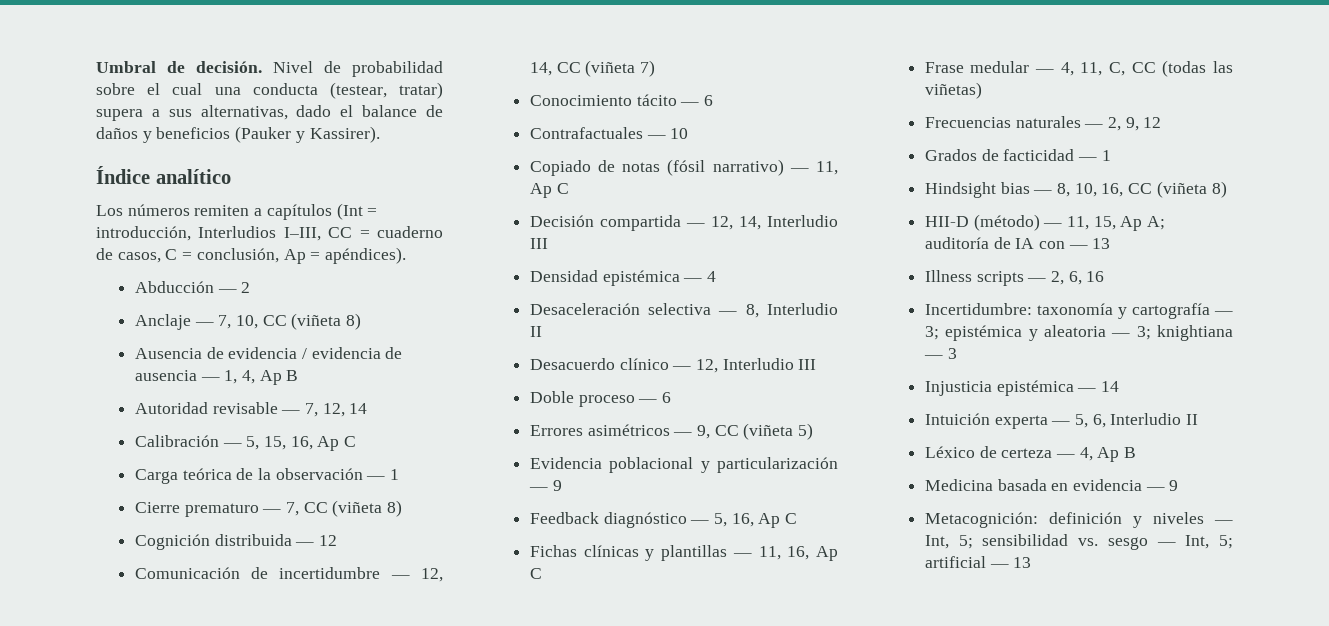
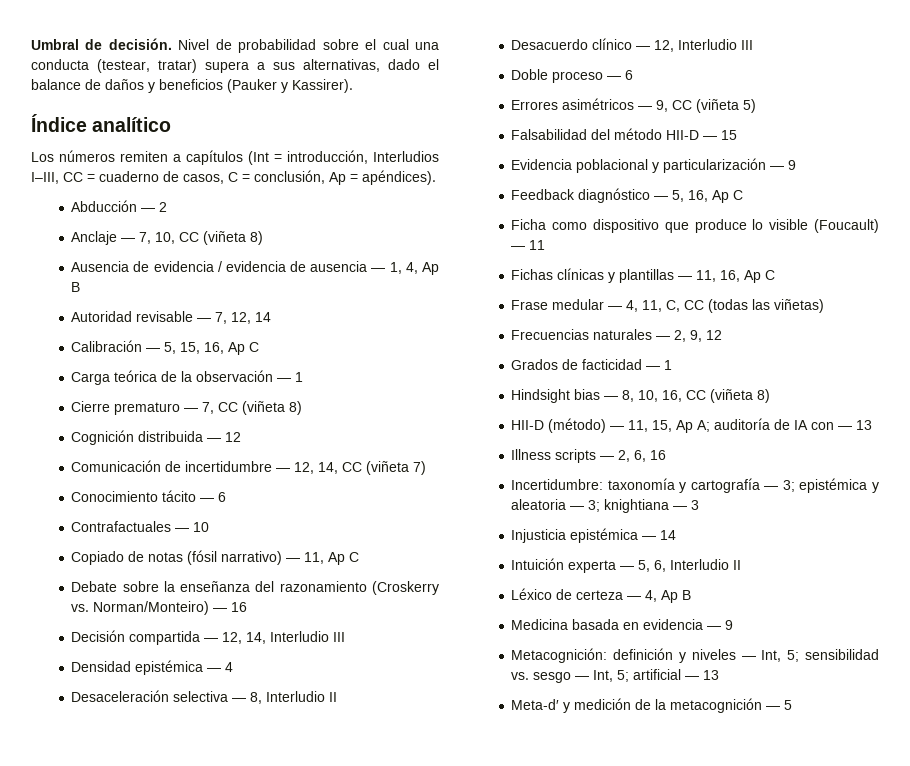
(569, 188) none -> [71,581,439,595] [71,601,248,615] // Debate sobre la enseñanza del razonamiento (Croskerry vs. Norman/Monteiro) — 16
(814, 431) none -> [511,128,738,140] // Falsabilidad del método HII-D — 15
(798, 518) none -> [511,219,879,233] [511,240,546,250] // Ficha como dispositivo que produce lo visible (Foucault) — 11
(1032, 562) none -> [511,698,793,713] // Meta-d′ y medición de la metacognición — 5

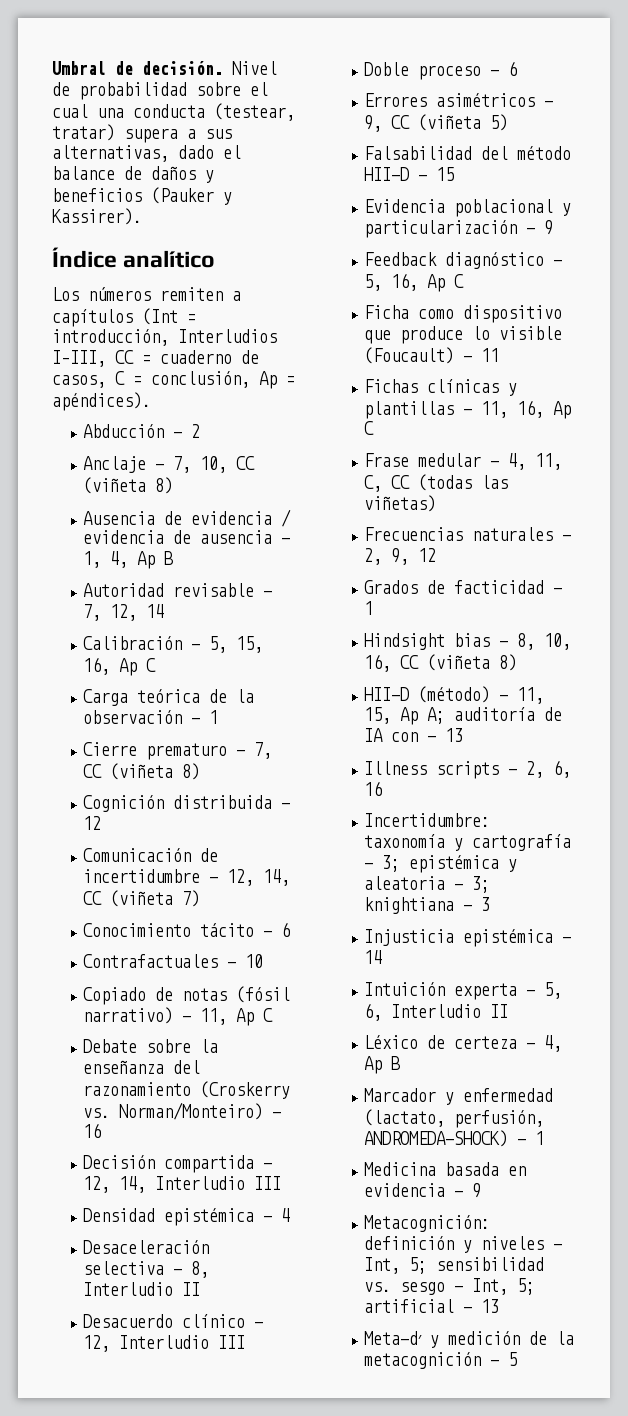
(692, 595) none -> [364,1088,554,1105] [364,1109,545,1128] [364,1130,545,1147] // Marcador y enfermedad (lactato, perfusión, ANDROMEDA-SHOCK) — 1

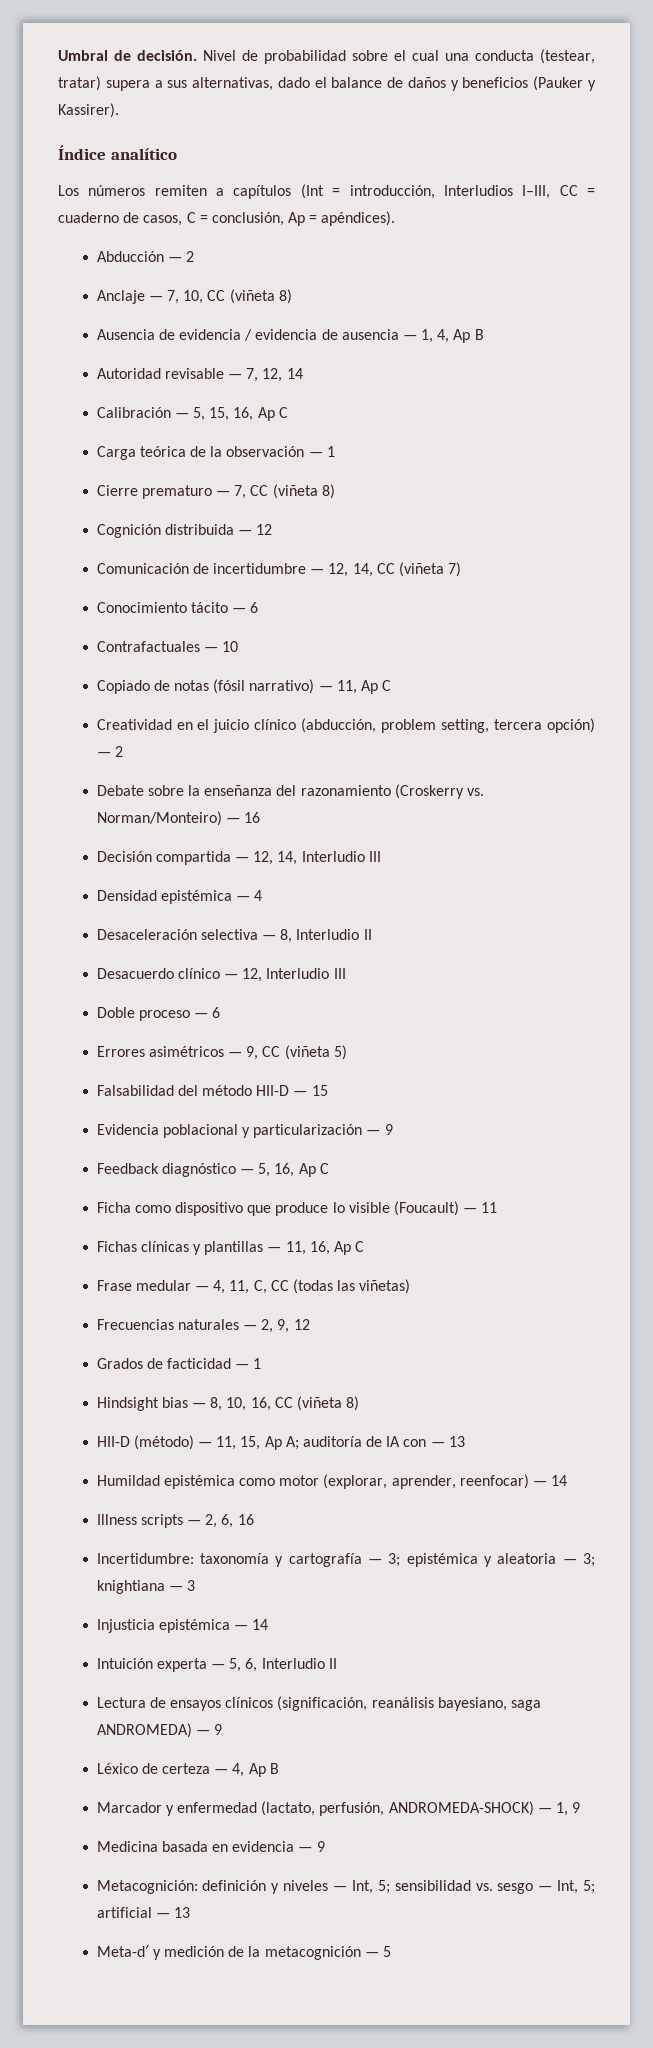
(274, 1015) none -> [96,718,595,733] [96,746,123,757] // Creatividad en el juicio clínico (abducción, problem setting, tercera opción) — 2
(464, 735) none -> [96,1474,568,1489] // Humildad epistémica como motor (explorar, aprender, reenfocar) — 14
(509, 1011) none -> [96,1696,541,1711] [96,1723,222,1738] // Lectura de ensayos clínicos (significación, reanálisis bayesiano, saga ANDROMEDA) — 9
[535,1131,545,1145] 1 -> [555,1802,581,1816] 1, 9

